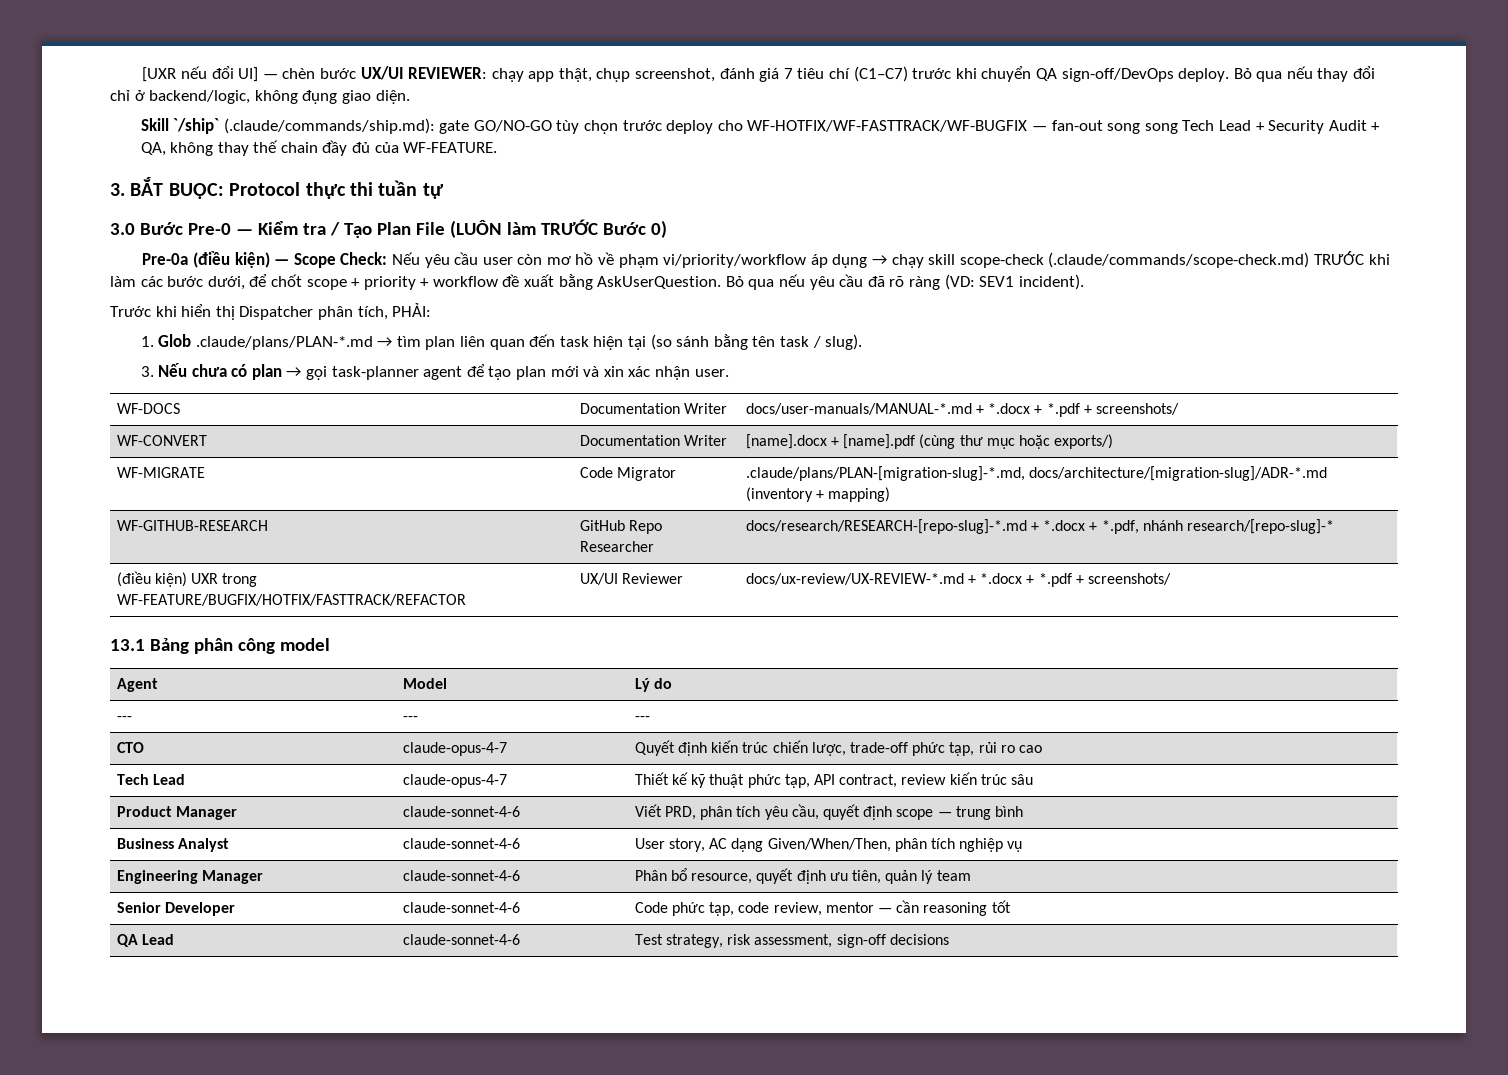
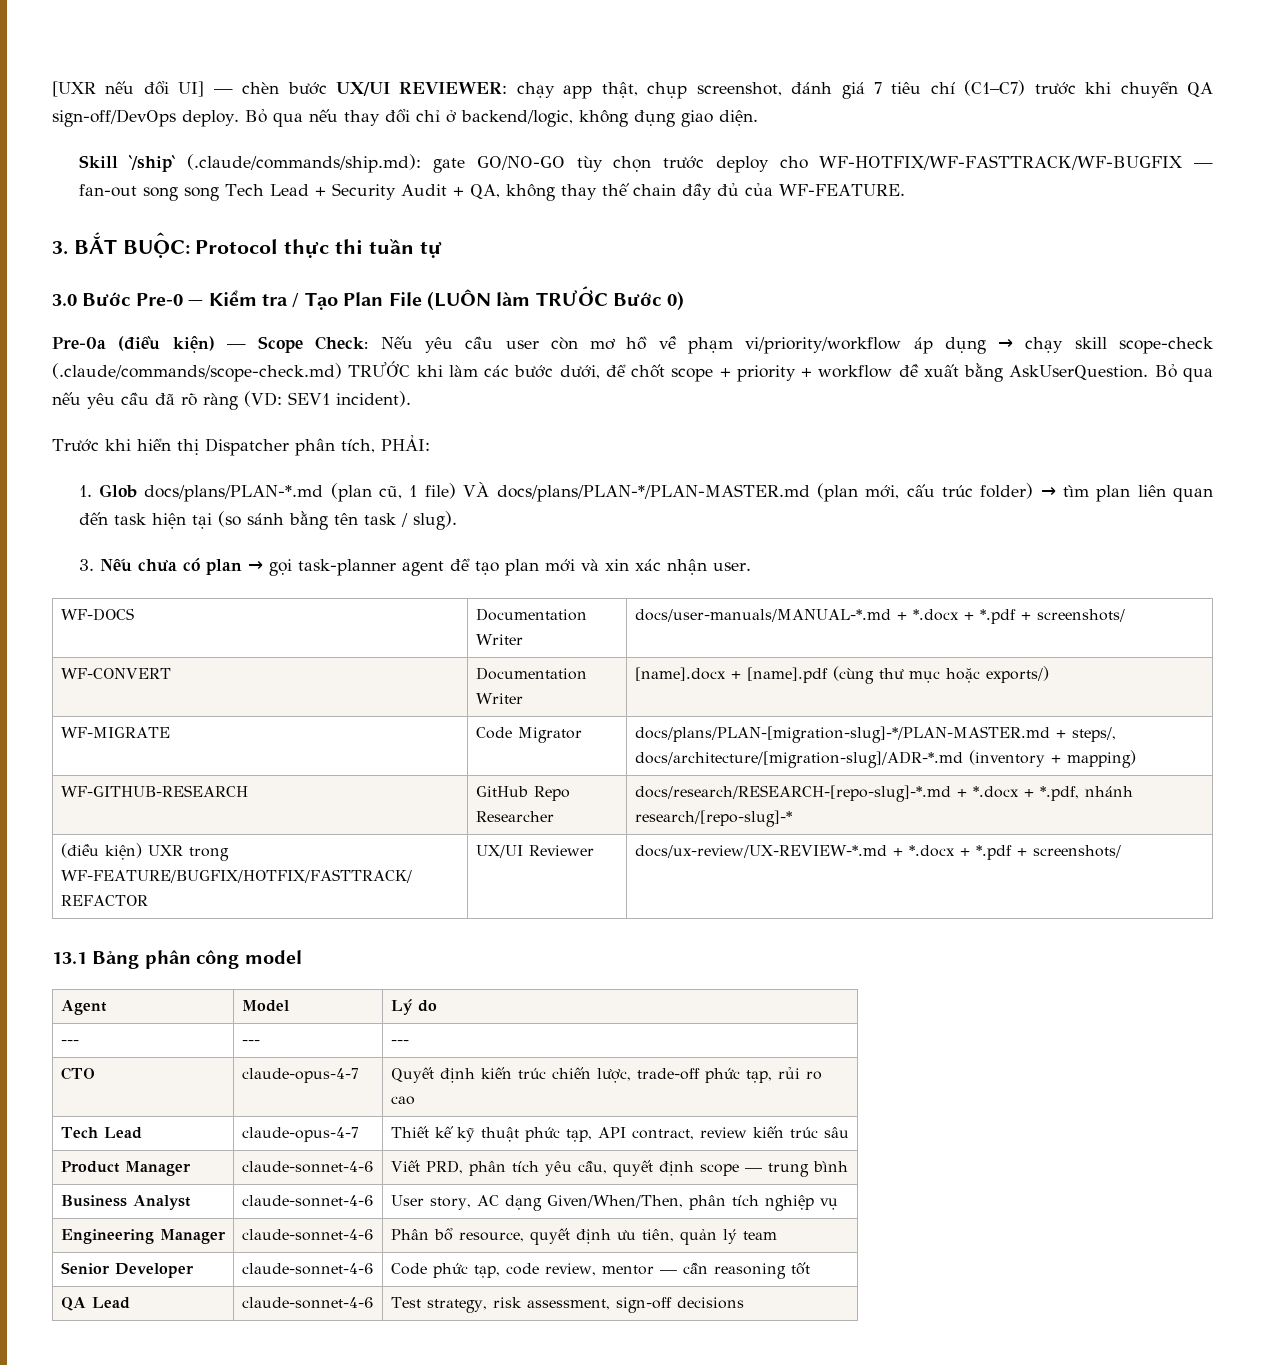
[195,336,373,350] .claude/plans/PLAN-*.md -> [144,482,1034,502] docs/plans/PLAN-*.md (plan cũ, 1 file) VÀ docs/plans/PLAN-*/PLAN-MASTER.md (plan mới, cấu trúc folder)
[745,466,1025,481] .claude/plans/PLAN-[migration-slug]-*.md, -> [634,726,1116,743] docs/plans/PLAN-[migration-slug]-*/PLAN-MASTER.md + steps/,

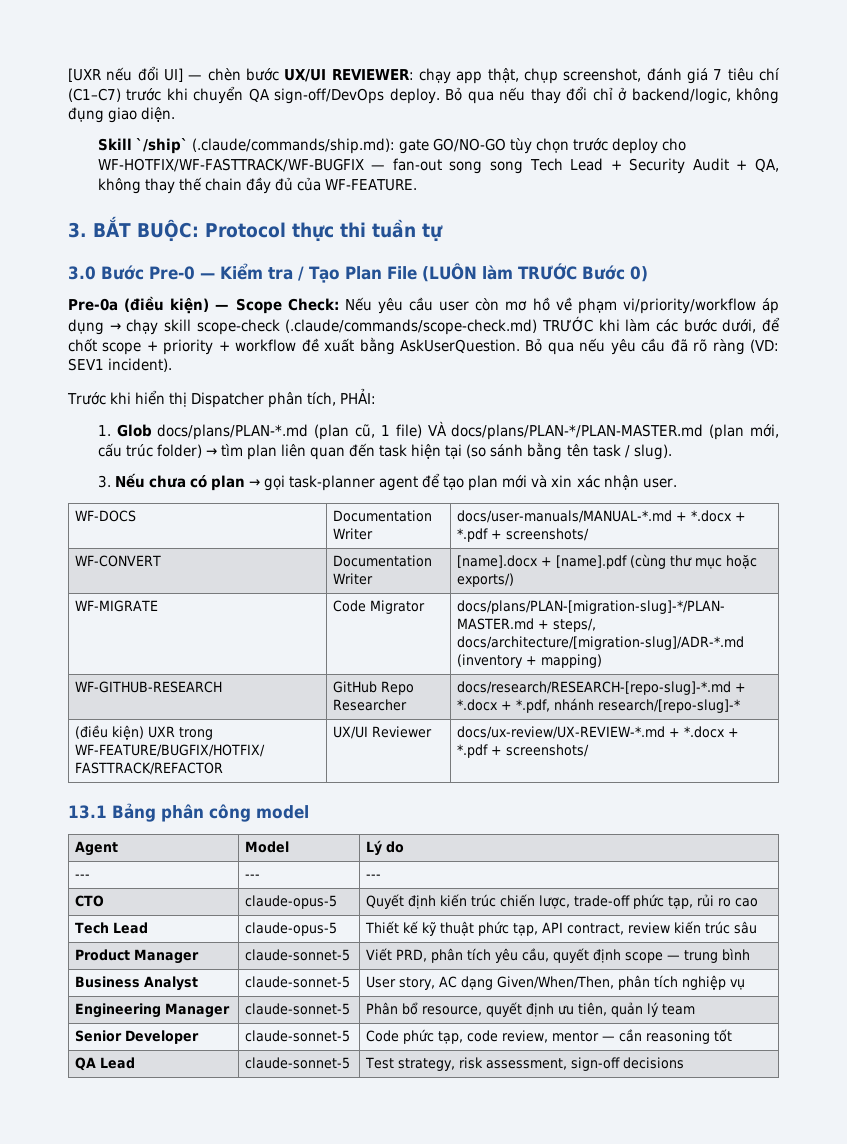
[241,1068,359,1083] claude-opus-4-7 -> [244,895,337,909] claude-opus-5
[241,1127,359,1142] claude-opus-4-7 -> [244,922,337,936] claude-opus-5
[241,1161,373,1173] claude-sonnet-4-6 -> [244,949,350,961] claude-sonnet-5
[241,1195,373,1207] claude-sonnet-4-6 -> [244,976,350,988] claude-sonnet-5
[241,1229,373,1241] claude-sonnet-4-6 -> [244,1003,350,1015] claude-sonnet-5
[241,1263,373,1275] claude-sonnet-4-6 -> [244,1030,350,1042] claude-sonnet-5
[241,1297,373,1309] claude-sonnet-4-6 -> [244,1057,350,1069] claude-sonnet-5

